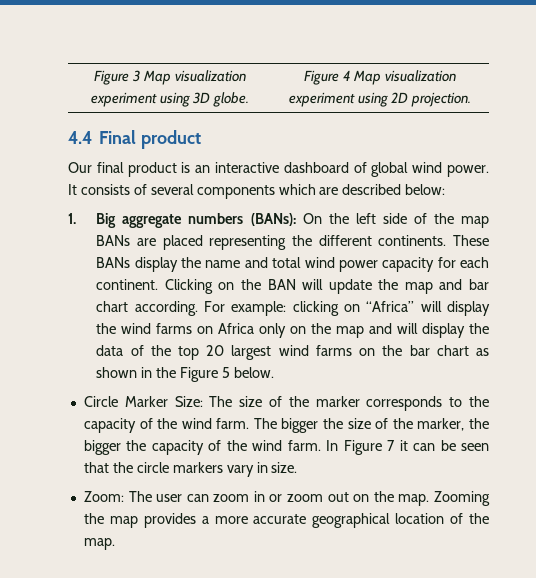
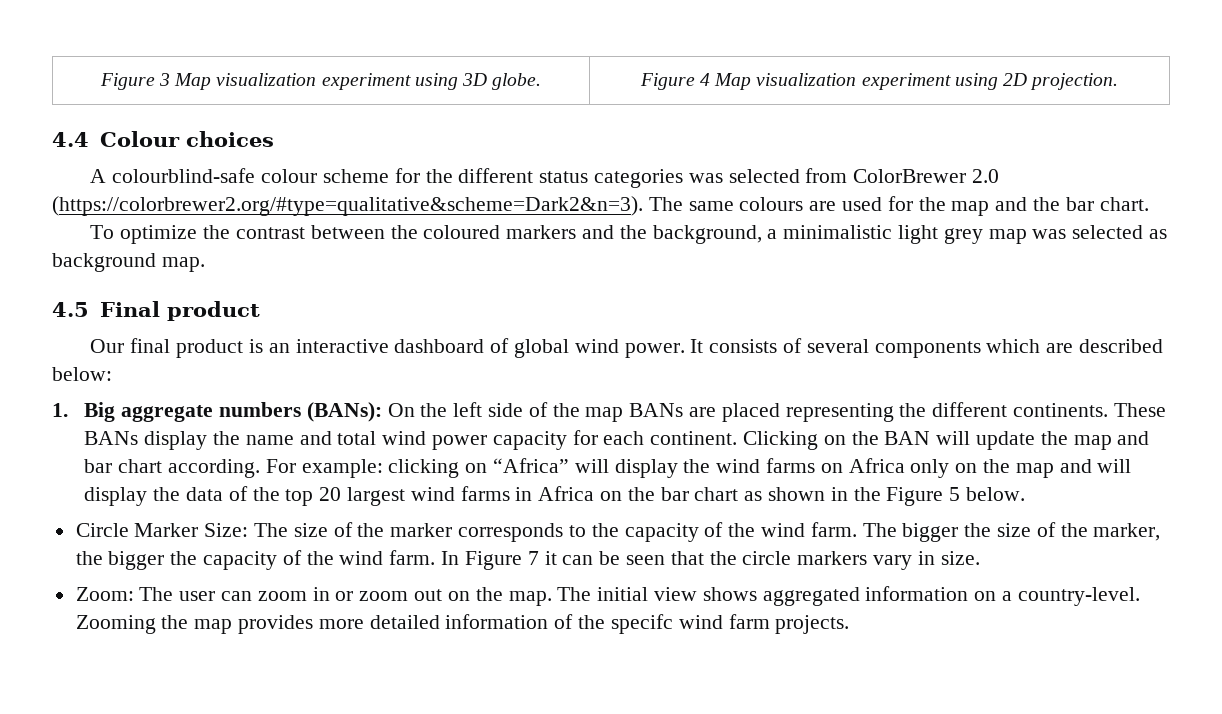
(92, 137) none -> [99,131,274,147] [90,168,999,188] [52,196,1149,216] [90,225,1167,244] [52,253,205,272] [52,302,89,317] Colour choices // A colourblind-safe colour scheme for the different status categories was selected from ColorBrewer 2.0 (https://colorbrewer2.org/#type=qualitative&scheme=Dark2&n=3). The same colours are used for the map and the bar chart. // To optimize the contrast between the coloured markers and the background, a minimalistic light grey map was selected as background map. // 4.5
(352, 350) none -> [515,486,595,501] in Africa
[433,491,490,506] [83,513,489,528] [83,538,115,550] Zooming the map provides a more accurate geographical location of the map. -> [557,586,1140,606] [75,614,850,634] The initial view shows aggregated information on a country-level. Zooming the map provides more detailed information of the specifc wind farm projects.

